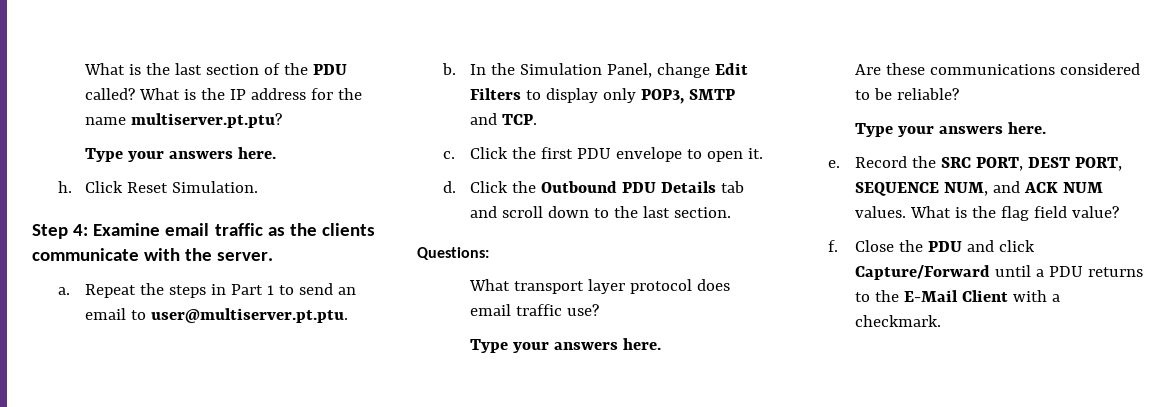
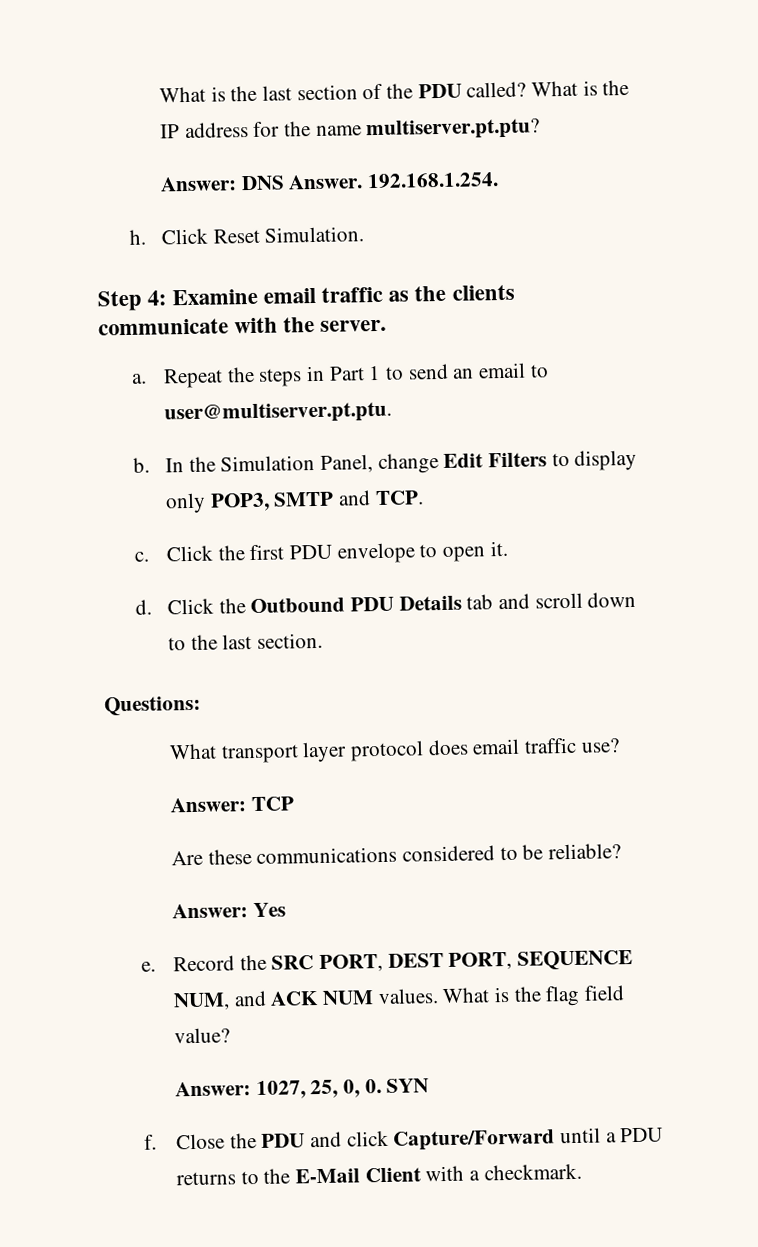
[84,147,276,162] Type your answers here. -> [160,172,500,192] Answer: DNS Answer. 192.168.1.254.
[469,338,661,353] Type your answers here. -> [170,796,294,813] Answer: TCP
[854,122,1046,137] Type your answers here. -> [172,902,286,919] Answer: Yes
(1119, 212) none -> [175,1078,430,1100] // Answer: 1027, 25, 0, 0. SYN

